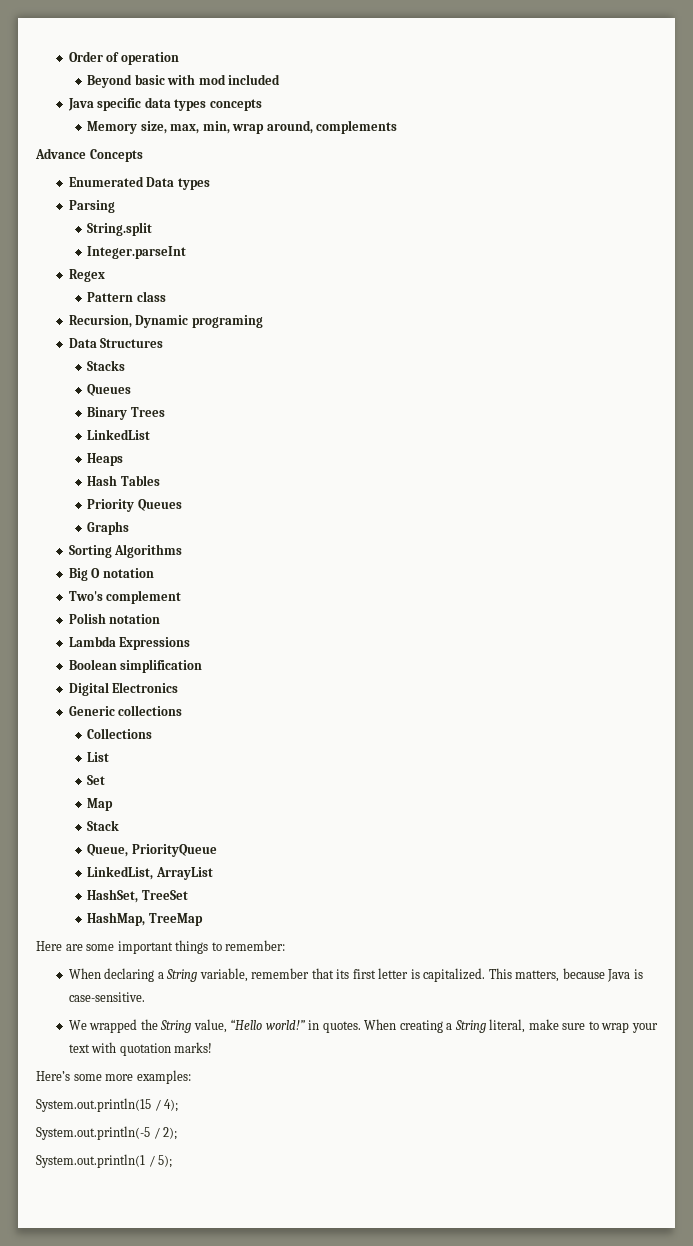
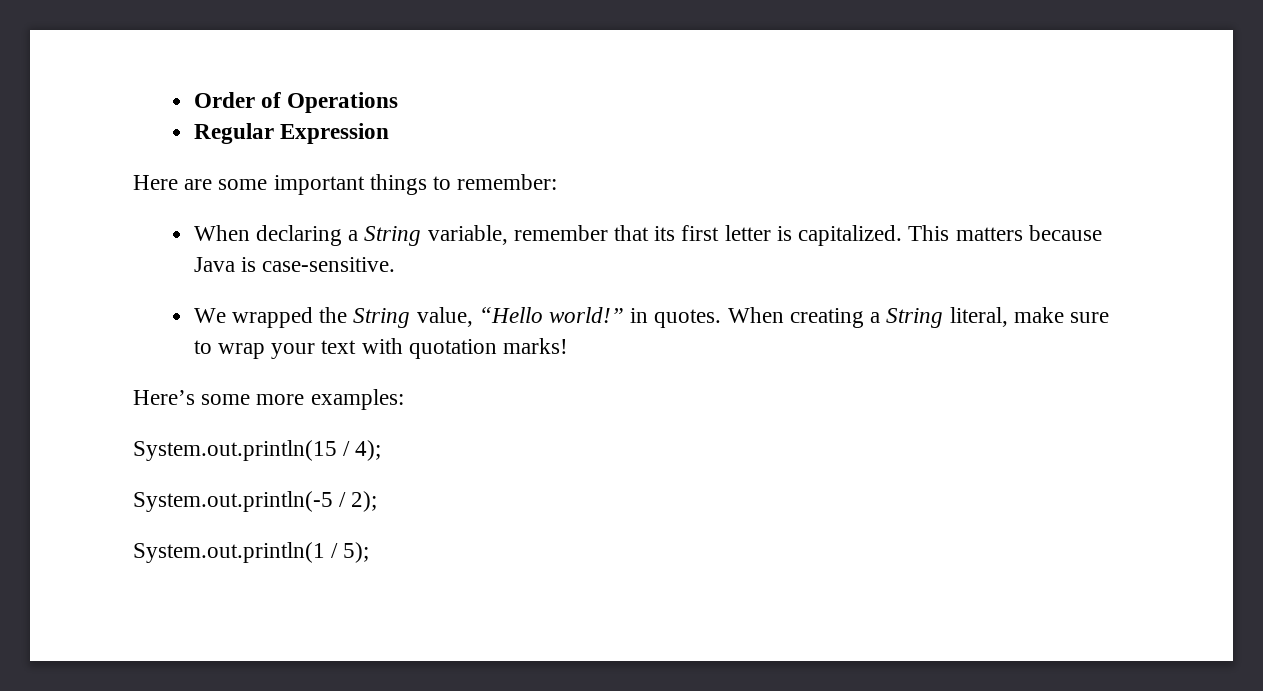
[120,52,179,65] [87,74,281,88] [67,97,262,111] [87,120,398,134] [35,148,143,162] [68,176,210,190] [68,200,115,213] [87,222,153,236] [87,246,187,259] [68,269,105,282] [87,291,166,302] [68,315,263,328] [68,338,164,348] [87,360,126,371] [87,384,132,396] [87,407,165,420] [87,429,151,440] [87,453,124,466] [87,475,160,486] [87,499,182,512] [87,521,130,535] [68,544,183,558] [68,568,154,581] [68,590,182,604] [68,613,161,624] [68,636,191,650] [68,659,203,673] [68,682,179,696] [68,705,183,716] [87,728,153,739] [87,752,110,762] [87,775,106,785] [87,798,114,811] [87,820,120,831] [87,844,217,857] [87,866,213,880] [87,889,188,903] [87,912,203,926] operation // Beyond basic with mod included // Java specific data types concepts // Memory size, max, min, wrap around, complements // Advance Concepts // Enumerated Data types // Parsing // String.split // Integer.parseInt // Regex // Pattern class // Recursion, Dynamic programing // Data Structures // Stacks // Queues // Binary Trees // LinkedList // Heaps // Hash Tables // Priority Queues // Graphs // Sorting Algorithms // Big O notation // Two's complement // Polish notation // Lambda Expressions // Boolean simplification // Digital Electronics // Generic collections // Collections // List // Set // Map // Stack // Queue, PriorityQueue // LinkedList, ArrayList // HashSet, TreeSet // HashMap, TreeMap -> [287,92,399,113] [193,123,389,144] Operations // Regular Expression
[515,970,560,982] matters, -> [955,227,1023,241] matters

